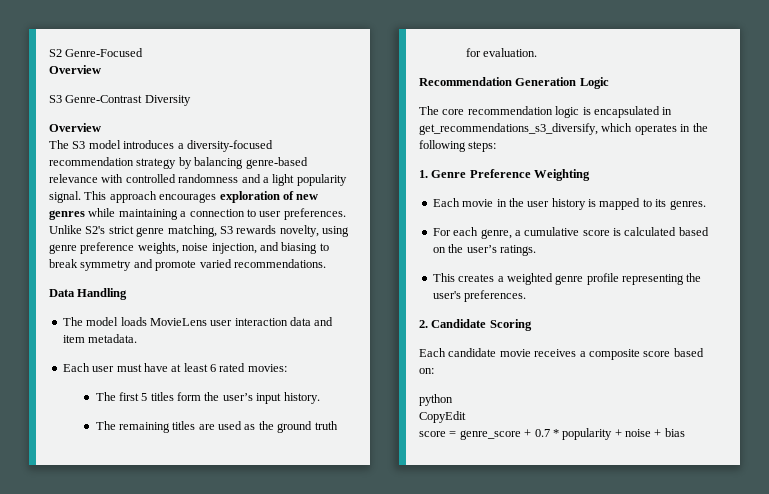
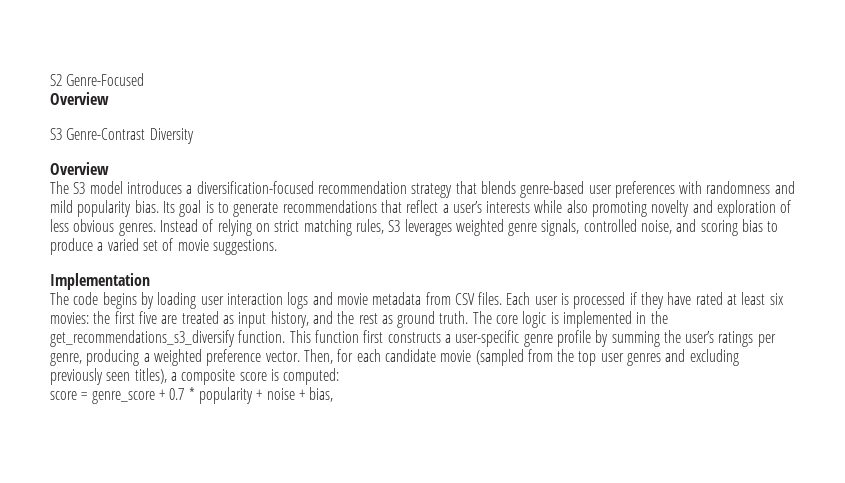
[186,140,273,152] diversity-focused -> [196,181,314,194] diversification-focused
[178,157,308,169] [49,174,347,186] [49,191,319,203] [49,208,346,220] [49,225,349,237] [49,242,329,254] [49,259,326,271] [49,288,128,300] [62,317,334,326] [62,334,138,343] [62,363,287,372] [95,392,320,404] [95,421,338,433] [465,48,537,57] [419,77,609,89] [419,106,673,118] [419,123,708,135] [419,140,497,152] [419,169,591,181] [432,198,706,210] [432,227,709,239] [432,244,536,256] [432,273,702,285] [432,290,527,302] [419,319,532,331] [419,348,704,360] [419,368,434,374] [419,394,453,406] [419,411,466,423] by balancing genre-based relevance with controlled randomness and a light popularity signal. This approach encourages exploration of new genres while maintaining a connection to user preferences. Unlike S2's strict genre matching, S3 rewards novelty, using genre preference weights, noise injection, and biasing to break symmetry and promote varied recommendations. // Data Handling // The model loads MovieLens user interaction data and item metadata. // Each user must have at least 6 rated movies: // The first 5 titles form the user’s input history. // The remaining titles are used as the ground truth for evaluation. // Recommendation Generation Logic // The core recommendation logic is encapsulated in get_recommendations_s3_diversify, which operates in the following steps: // 1. Genre Preference Weighting // Each movie in the user history is mapped to its genres. // For each genre, a cumulative score is calculated based on the user’s ratings. // This creates a weighted genre profile representing the user's preferences. // 2. Candidate Scoring // Each candidate movie receives a composite score based on: // python // CopyEdit -> [455,181,795,198] [50,200,792,217] [50,219,779,236] [50,238,277,255] [50,273,150,290] [50,292,784,309] [50,311,668,328] [50,330,776,347] [50,349,739,366] [50,368,340,385] that blends genre-based user preferences with randomness and mild popularity bias. Its goal is to generate recommendations that reflect a user’s interests while also promoting novelty and exploration of less obvious genres. Instead of relying on strict matching rules, S3 leverages weighted genre signals, controlled noise, and scoring bias to produce a varied set of movie suggestions. // Implementation // The code begins by loading user interaction logs and movie metadata from CSV files. Each user is processed if they have rated at least six movies: the first five are treated as input history, and the rest as ground truth. The core logic is implemented in the get_recommendations_s3_diversify function. This function first constructs a user-specific genre profile by summing the user’s ratings per genre, producing a weighted preference vector. Then, for each candidate movie (sampled from the top user genres and excluding previously seen titles), a composite score is computed:
[664,428,685,437] bias -> [309,387,334,402] bias,

